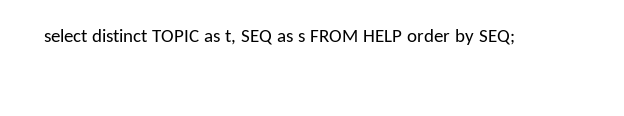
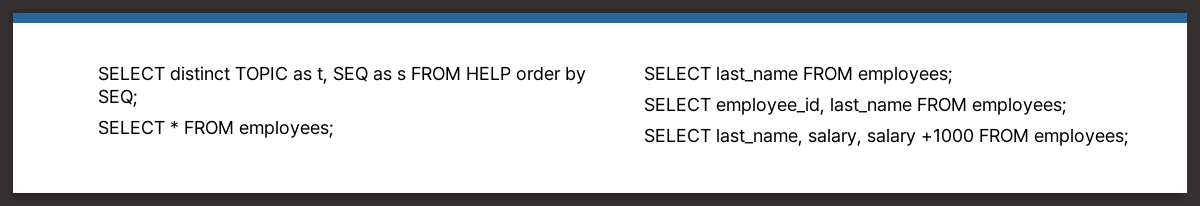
[44,29,88,42] select -> [98,66,165,81] SELECT
(515, 37) none -> [98,120,334,138] [644,66,953,84] [644,97,1067,115] [644,128,1129,146] // SELECT * FROM employees; // SELECT last_name FROM employees; // SELECT employee_id, last_name FROM employees; // SELECT last_name, salary, salary +1000 FROM employees;

